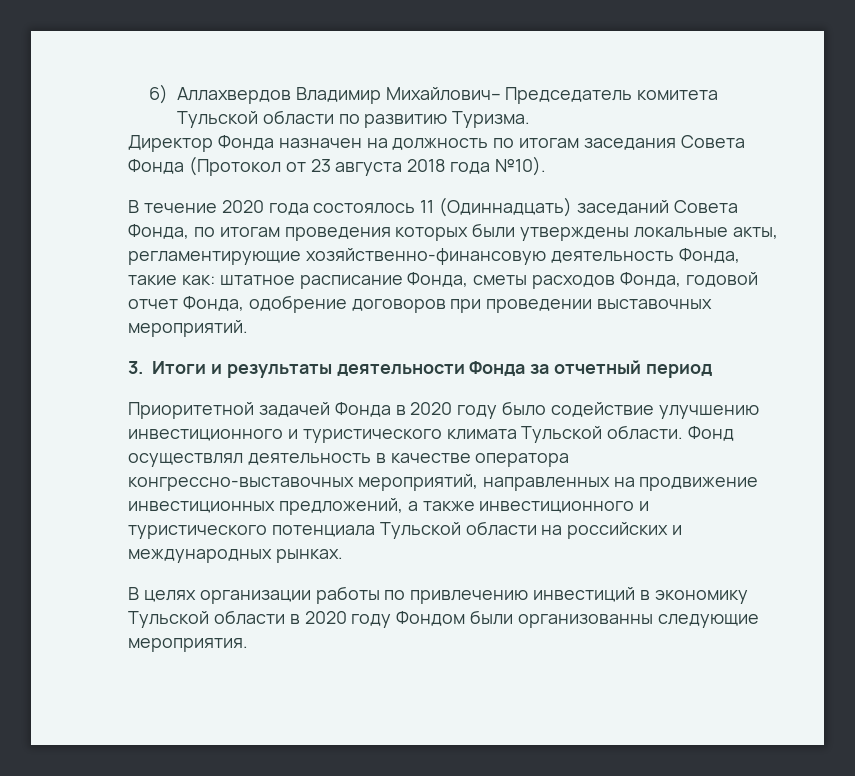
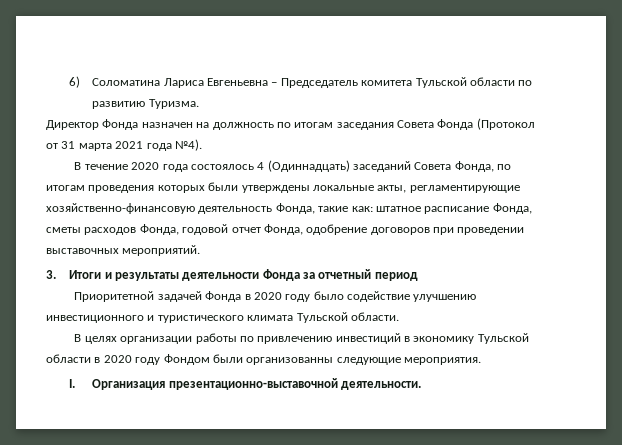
[176,87,501,104] Аллахвердов Владимир Михайлович– -> [92,78,278,88] Соломатина Лариса Евгеньевна –
[310,156,547,176] 23 августа 2018 года №10). -> [61,139,202,151] 31 марта 2021 года №4).
[420,200,435,213] 11 -> [257,162,265,170] 4
[688,426,735,441] [128,453,570,467] [128,474,759,491] [128,498,650,515] [128,521,683,539] [128,549,343,563] Фонд осуществлял деятельность в качестве оператора конгрессно-выставочных мероприятий, направленных на продвижение инвестиционных предложений, а также инвестиционного и туристического потенциала Тульской области на российских и международных рынках. -> (399, 316) none
(248, 645) none -> [69,378,422,390] // I. Организация презентационно-выставочной деятельности.

